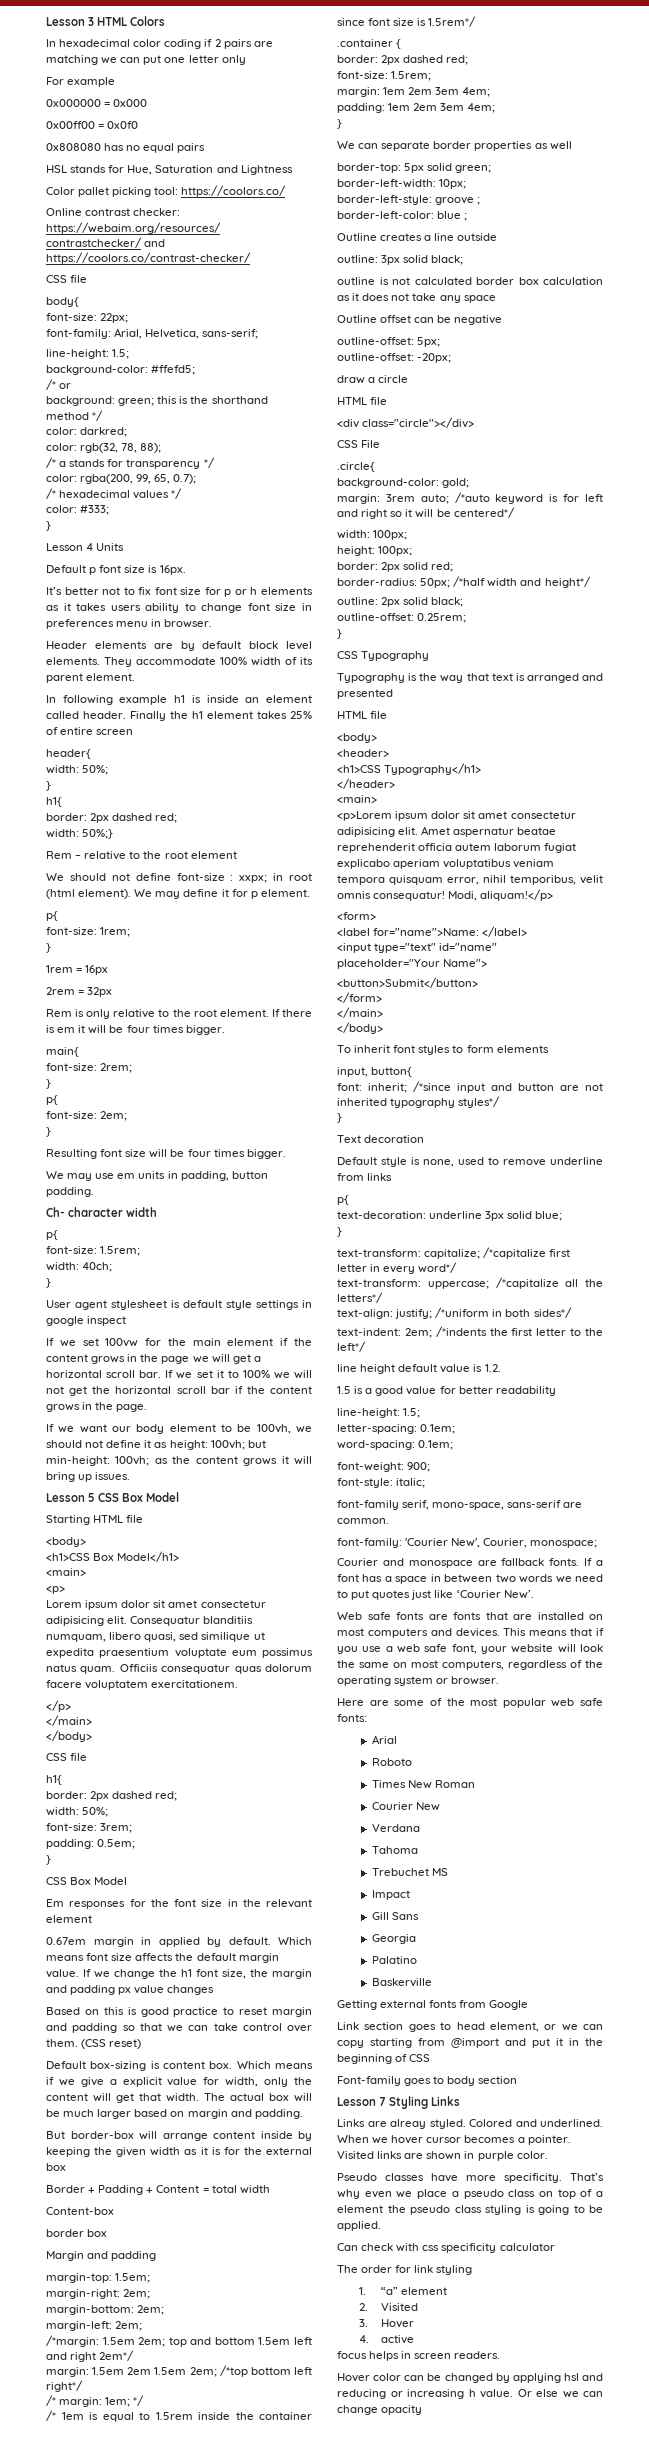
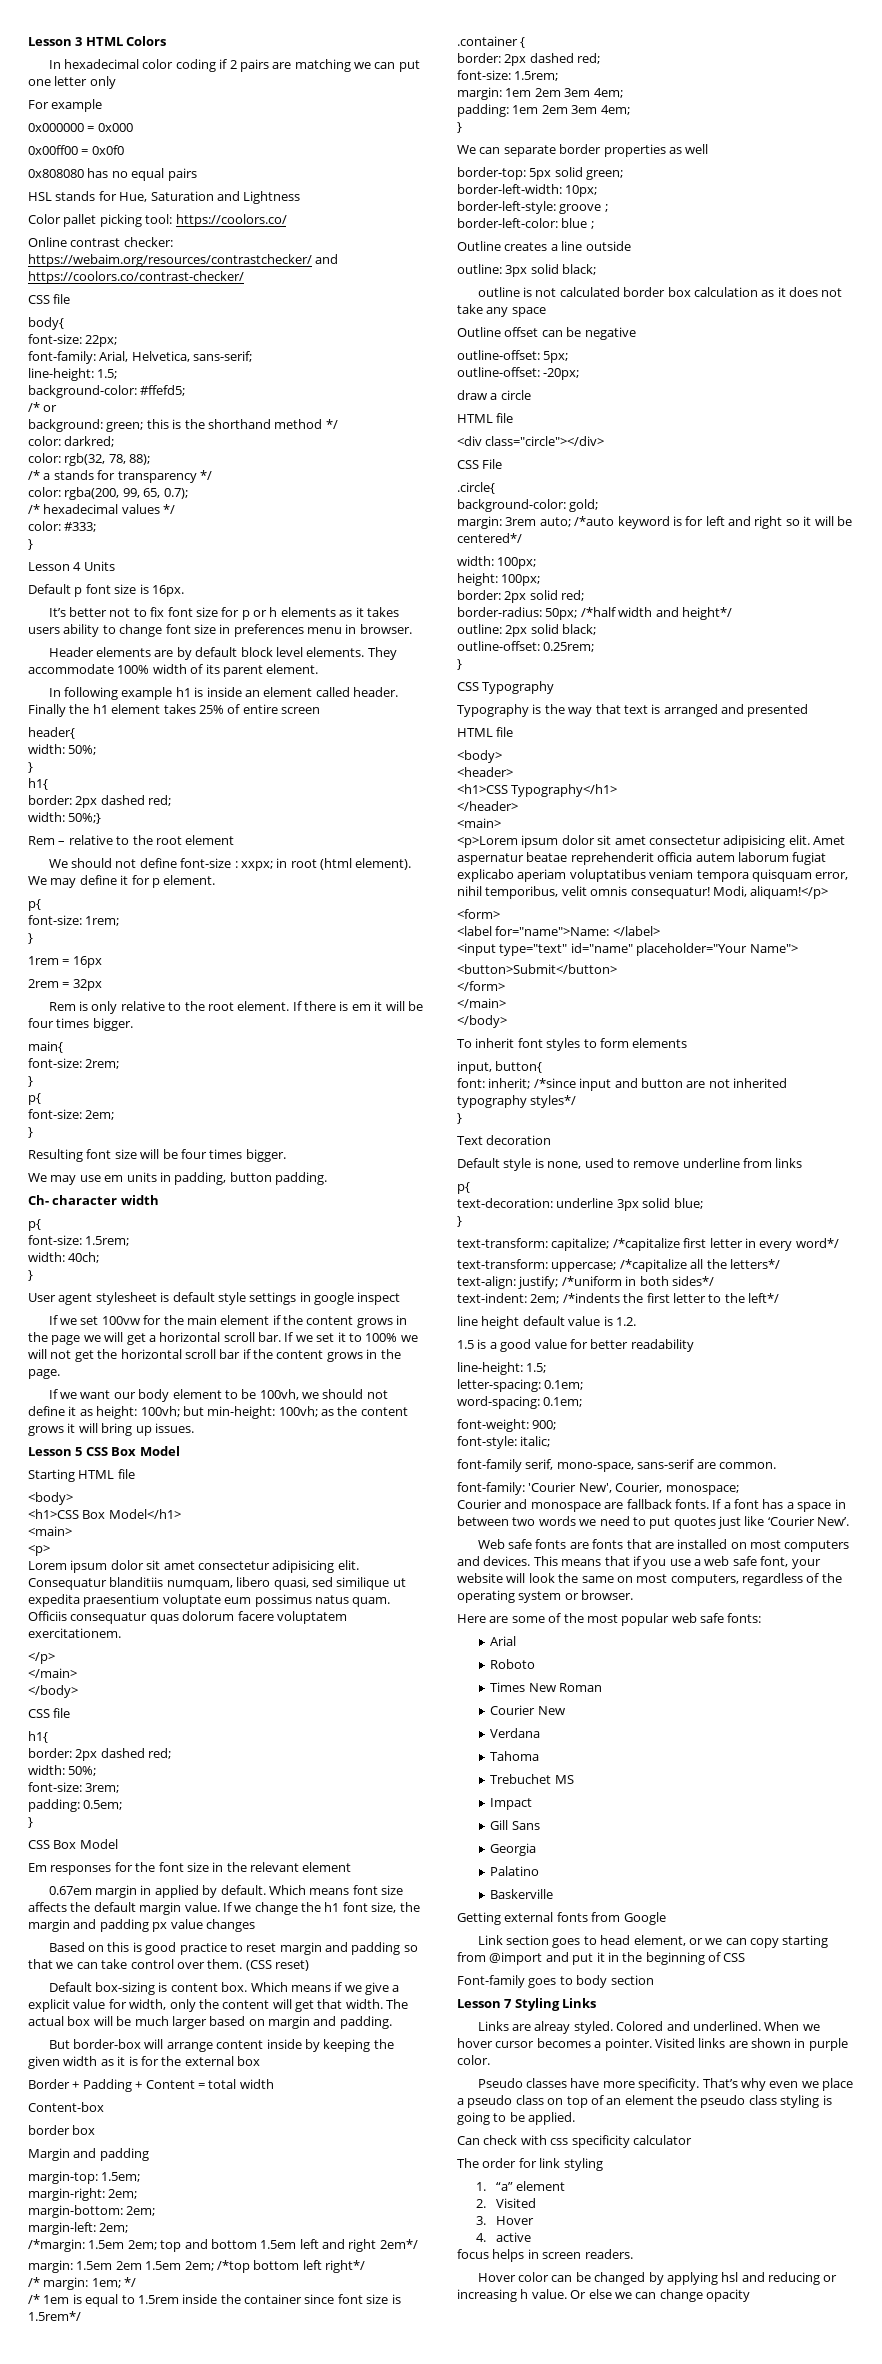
[596,2191,603,2197] a -> [606,2098,622,2105] an

